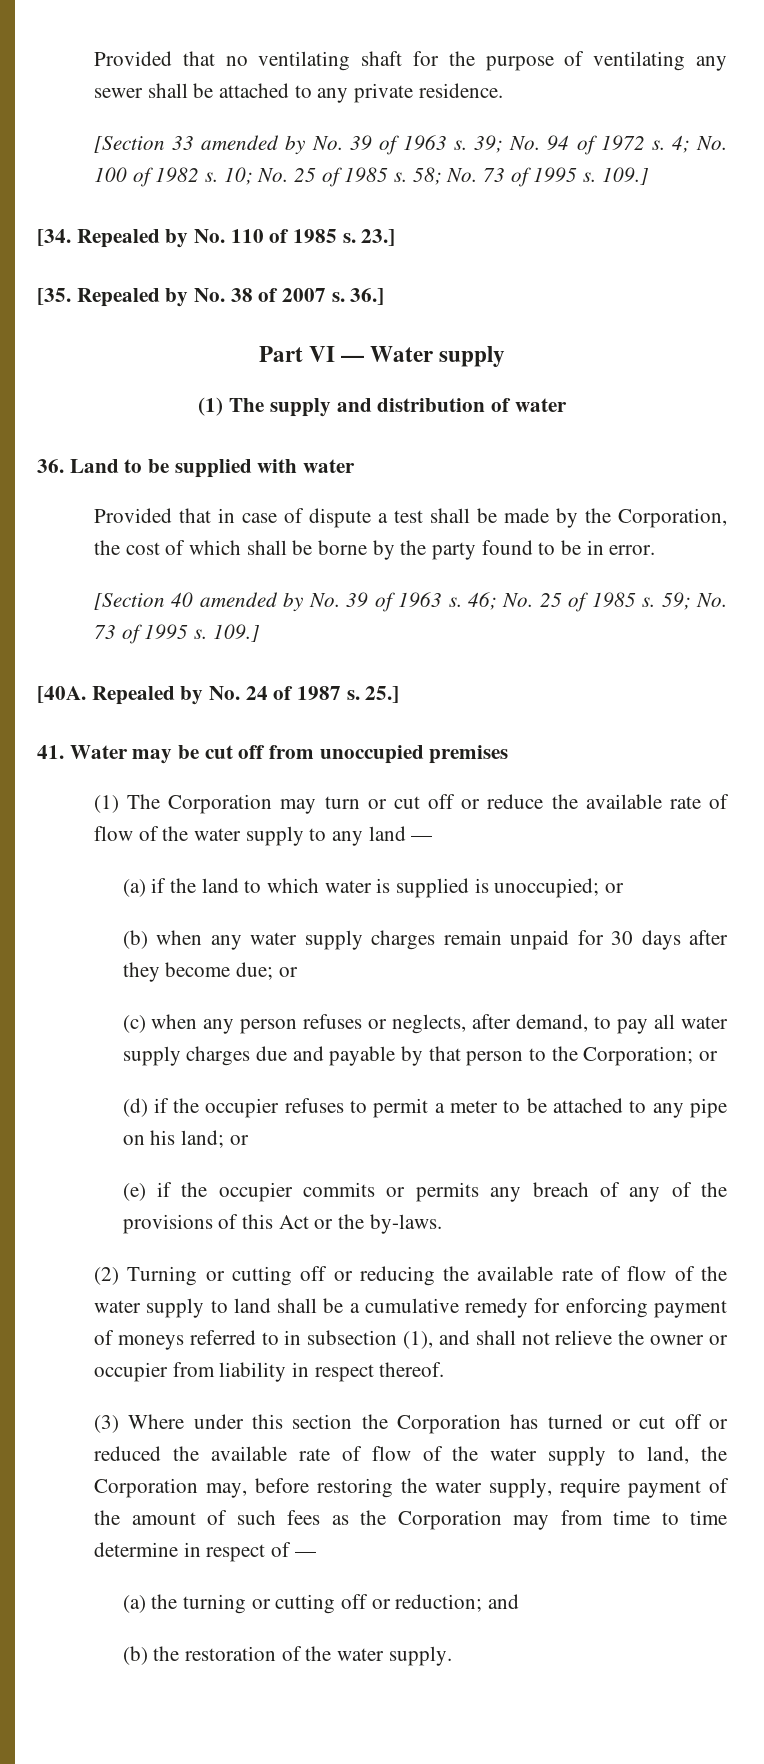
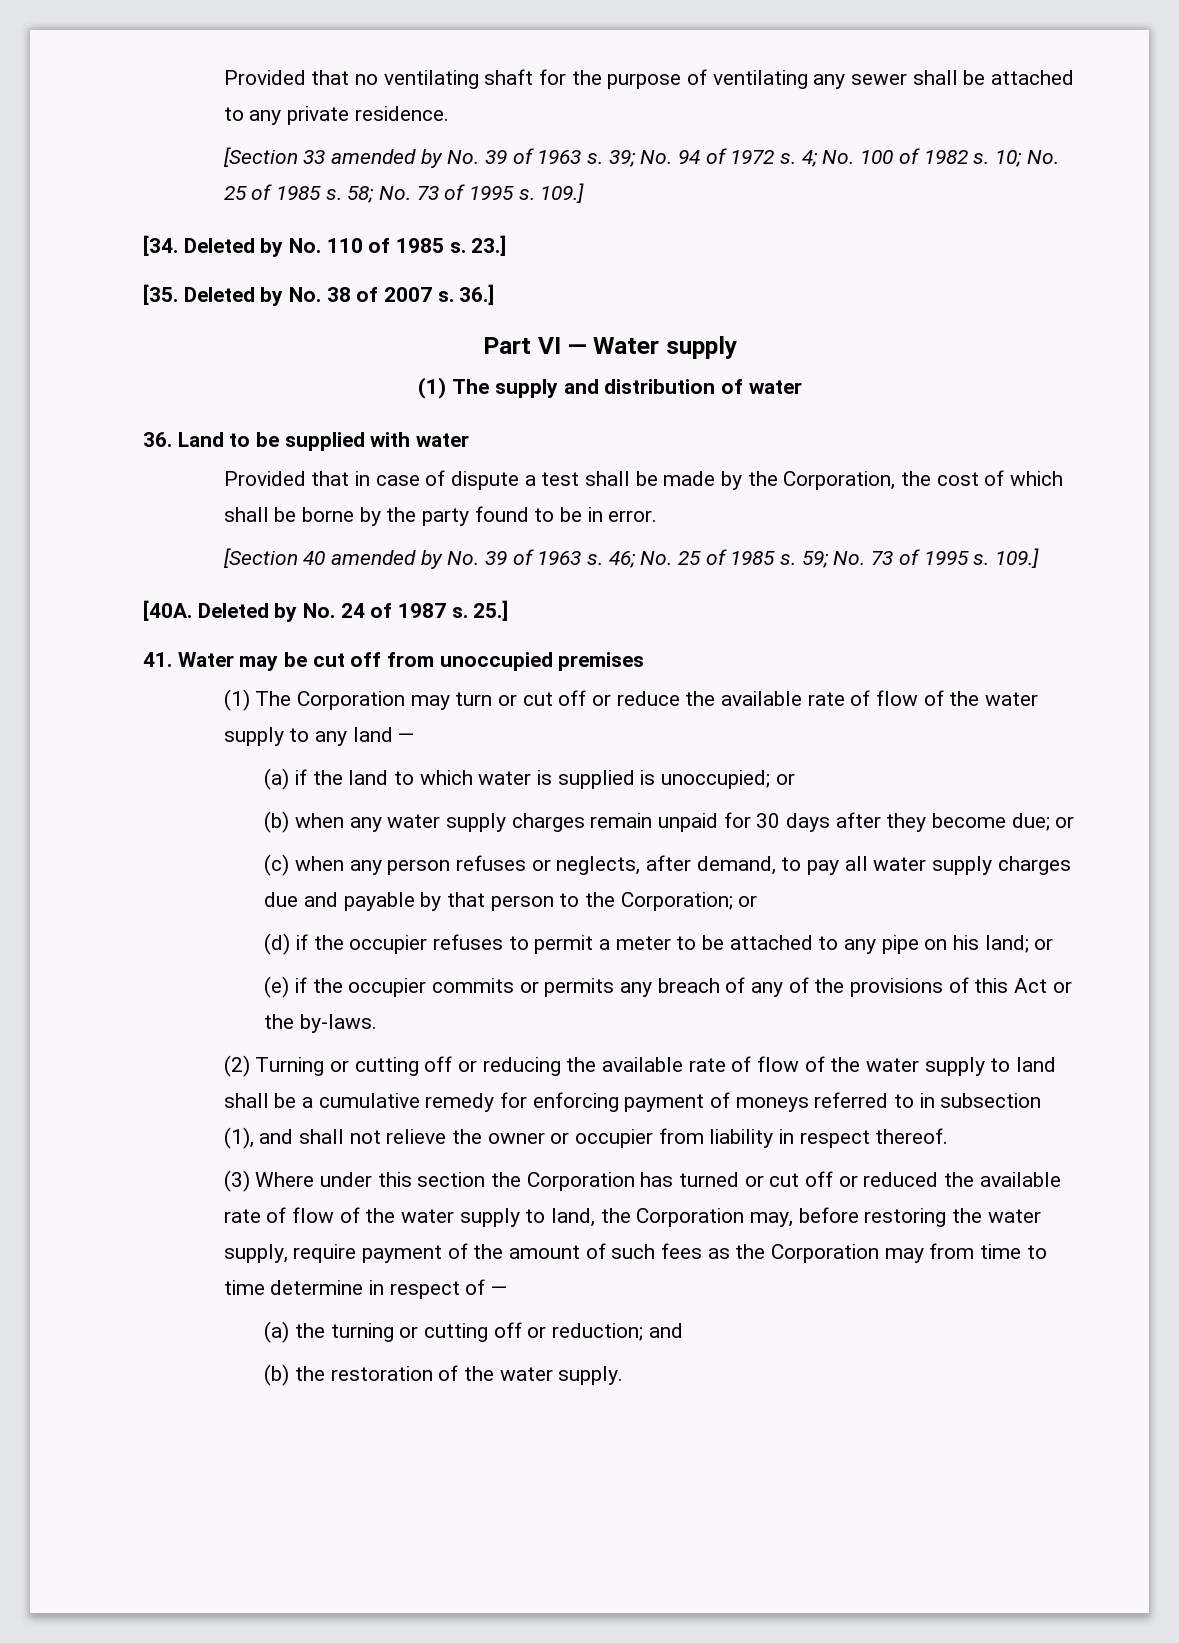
[76,229,160,248] Repealed -> [183,238,255,253] Deleted
[76,288,160,307] Repealed -> [183,287,255,302] Deleted
[91,686,175,705] Repealed -> [197,603,269,618] Deleted

